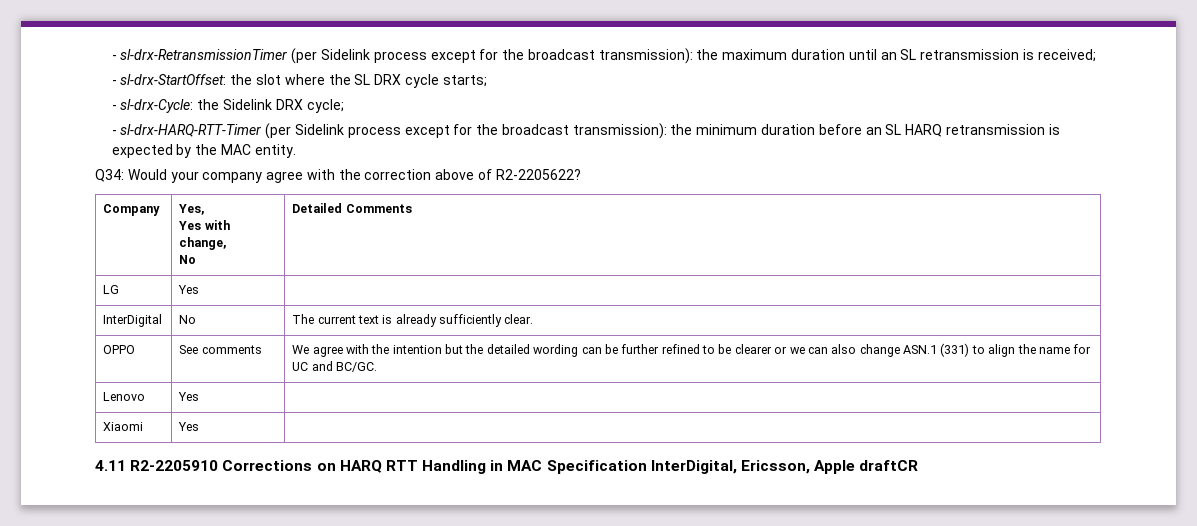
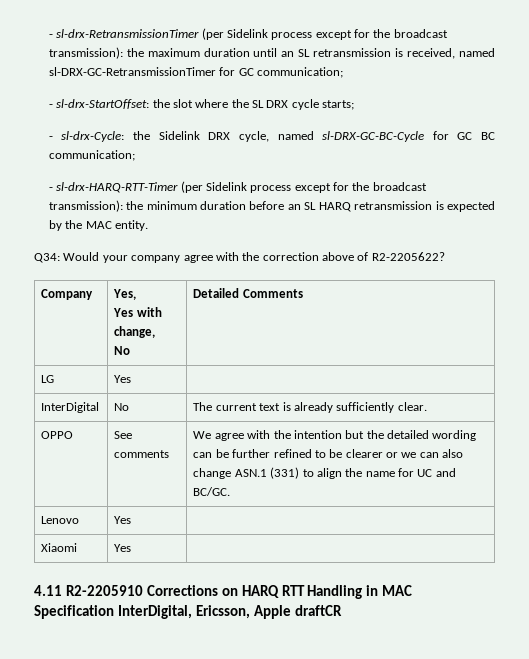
[1037,49,1096,62] received; -> [407,48,496,59] [48,67,343,78] received, named sl-DRX-GC-RetransmissionTimer for GC communication;
[306,99,344,113] cycle; -> [238,131,495,142] [48,150,135,161] cycle, named sl-DRX-GC-BC-Cycle for GC BC communication;

